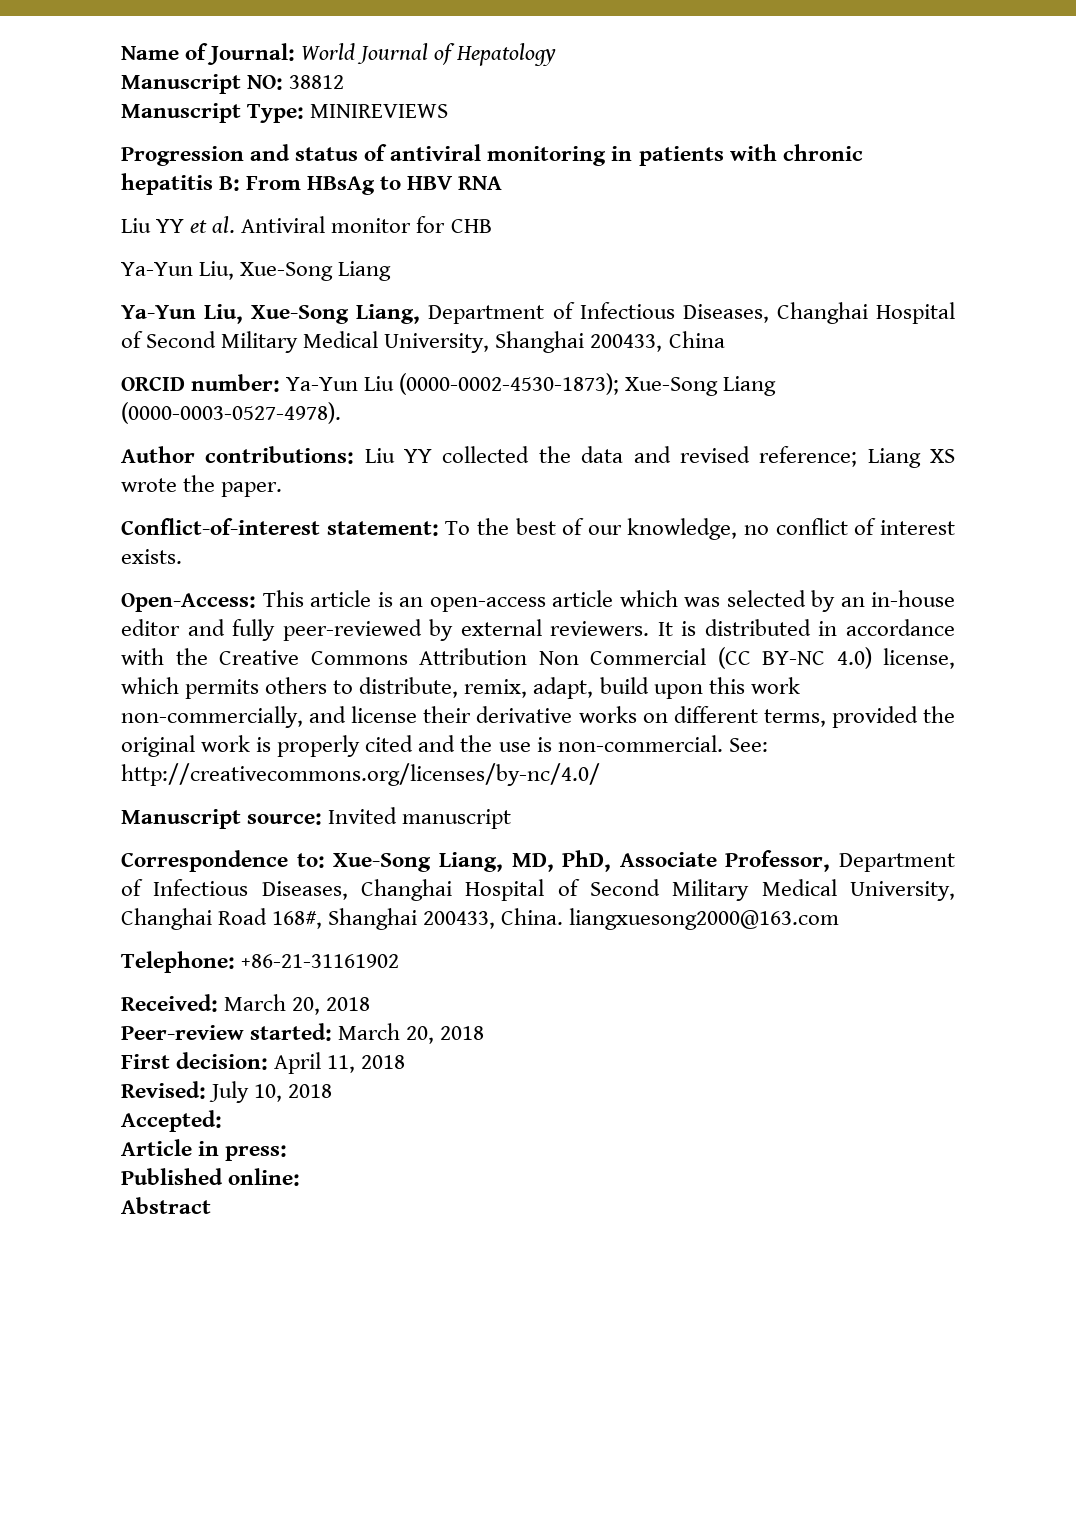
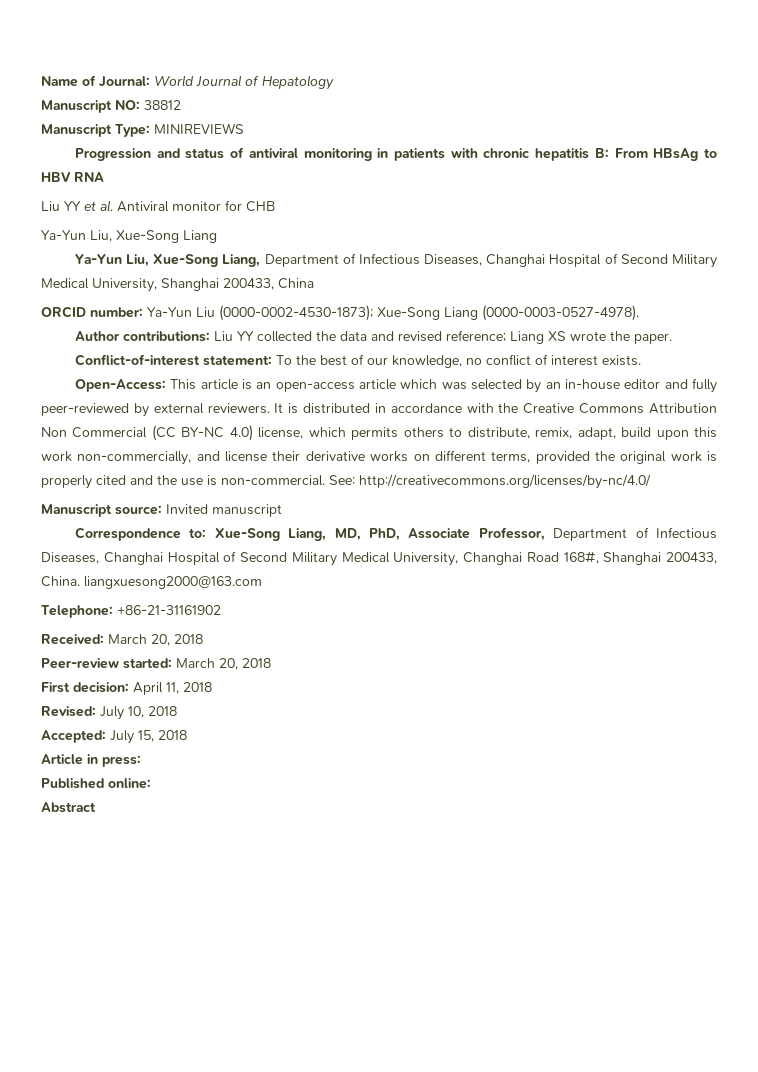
(222, 1121) none -> [110,730,187,744] July 15, 2018

